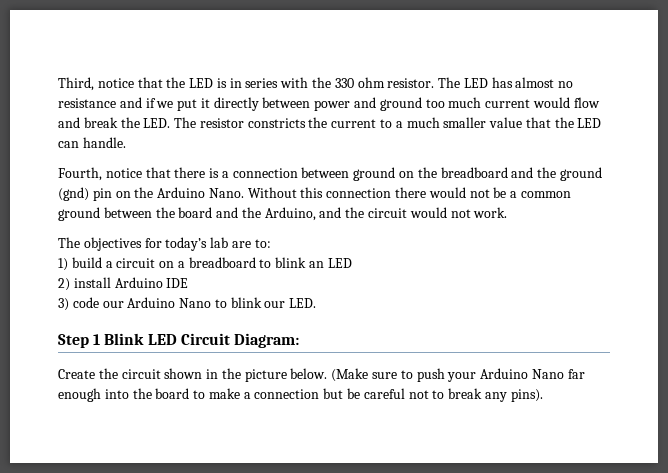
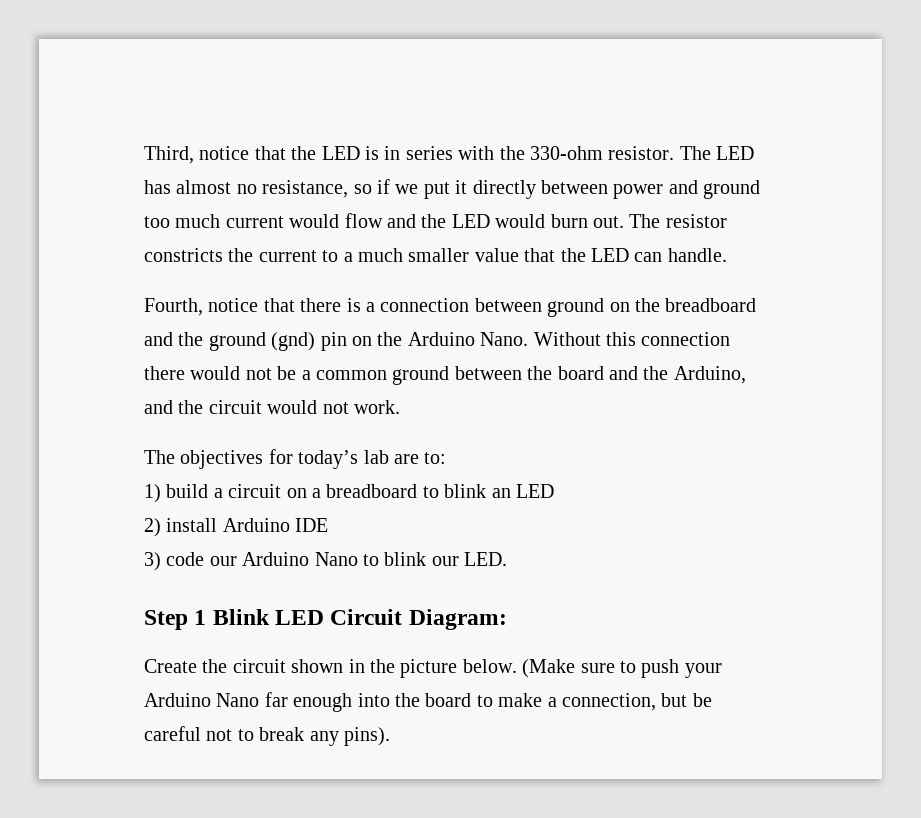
[334,77,385,88] 330 ohm -> [530,146,603,160] 330-ohm
[58,97,142,108] resistance and -> [262,180,372,198] resistance, so
[83,117,171,128] break the LED. -> [421,214,624,228] the LED would burn out.
[254,389,320,399] connection -> [561,693,656,711] connection,

